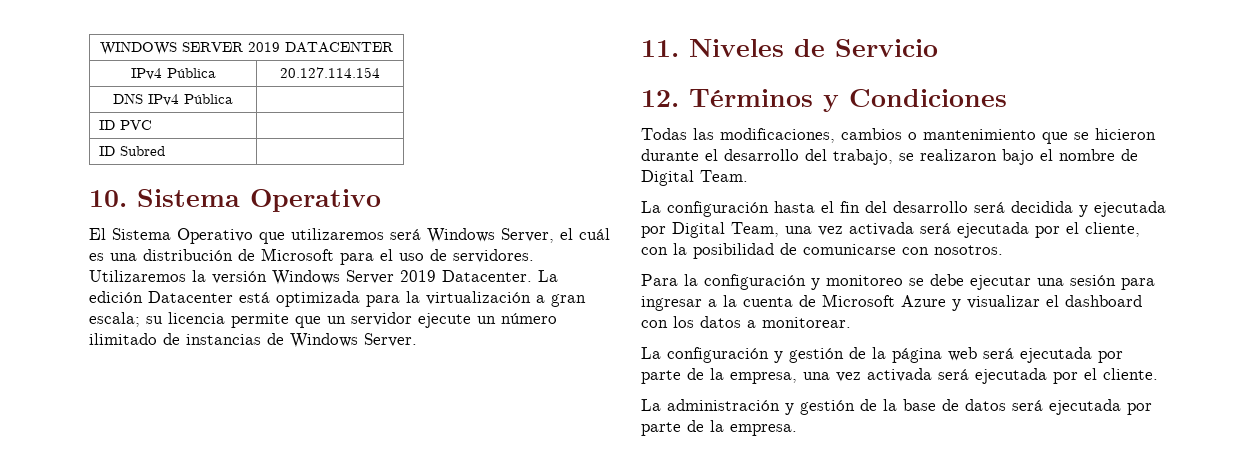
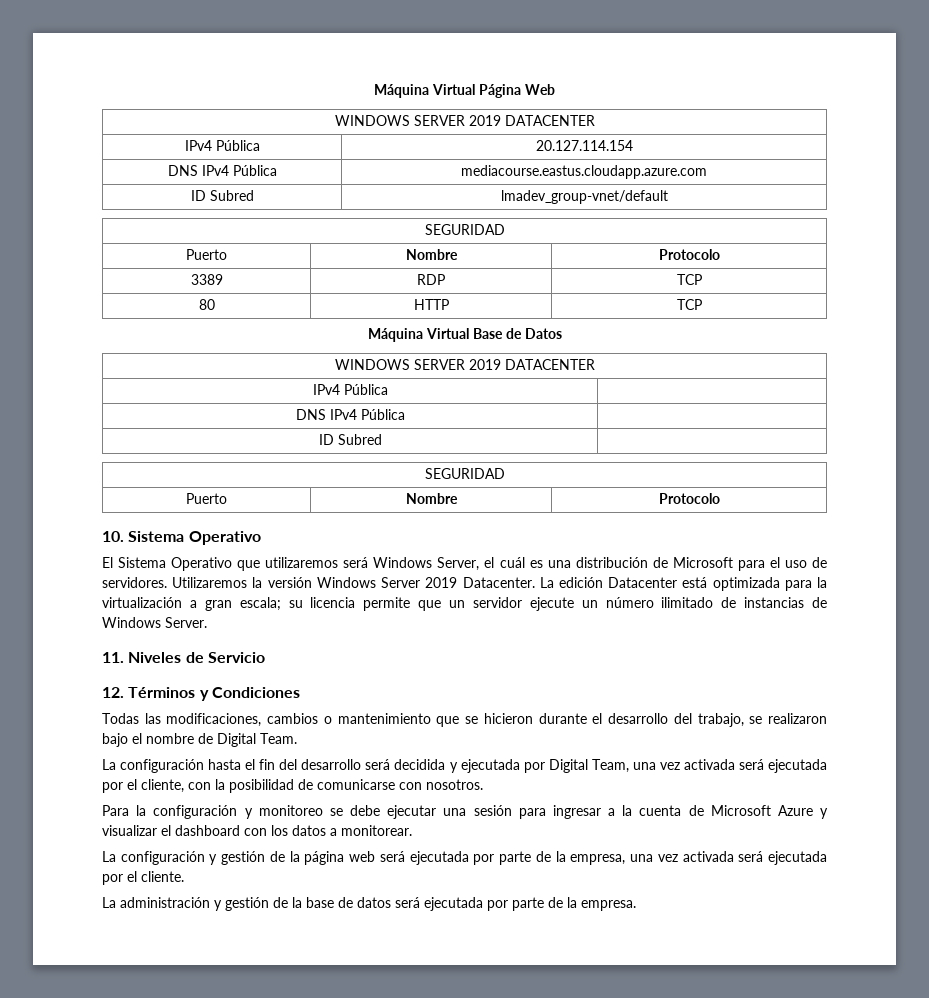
(100, 48) none -> [374,84,555,98] Máquina Virtual Página Web //
[98,120,152,130] [98,146,165,156] // ID PVC | // ID Subred | -> [460,165,707,179] [190,190,254,201] [500,190,668,204] [424,224,505,235] [186,249,227,260] [405,249,458,260] [658,249,720,260] [190,274,223,285] [417,274,445,285] [676,274,702,285] [198,299,215,310] [413,299,449,310] [676,299,702,310] [367,328,562,342] [334,359,595,370] [312,384,388,395] [295,409,405,420] [318,434,382,445] [424,468,505,479] [186,493,227,504] [405,493,458,504] [658,493,720,504] mediacourse.eastus.cloudapp.azure.com // ID Subred | lmadev_group-vnet/default // SEGURIDAD // Puerto | Nombre | Protocolo // 3389 | RDP | TCP // 80 | HTTP | TCP // Máquina Virtual Base de Datos // WINDOWS SERVER 2019 DATACENTER // IPv4 Pública | // DNS IPv4 Pública | // ID Subred | // SEGURIDAD // Puerto | Nombre | Protocolo

